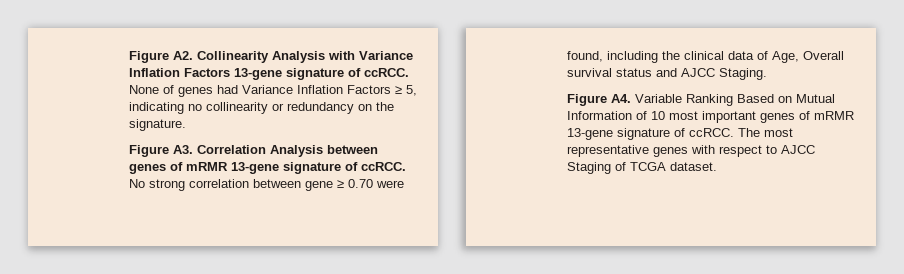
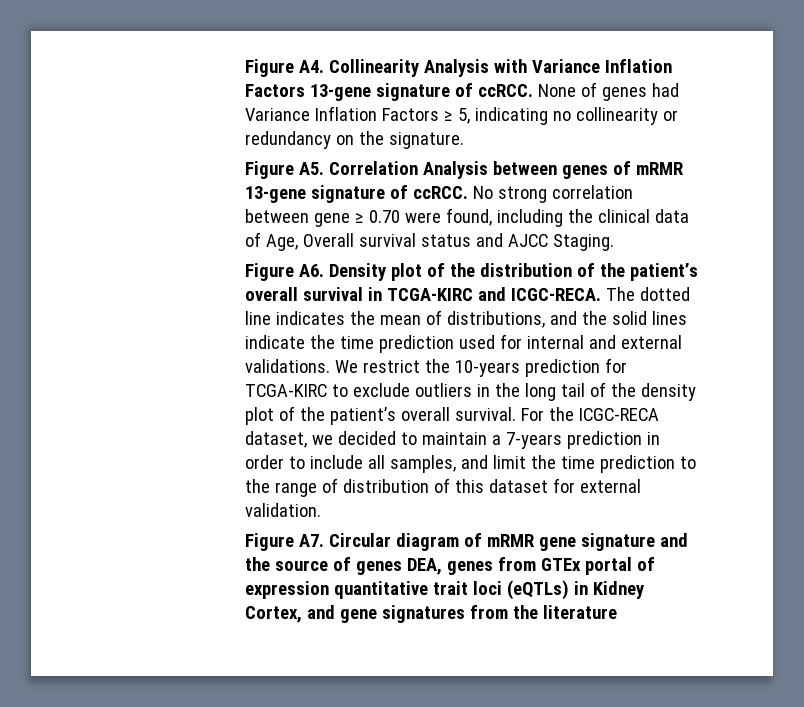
[128,51,193,63] Figure A2. -> [244,59,324,77] Figure A4.
[172,145,193,154] A3. -> [298,162,324,175] A5.
[610,94,835,106] [566,111,854,123] [566,128,793,140] [566,145,815,157] [566,162,717,174] A4. Variable Ranking Based on Mutual Information of 10 most important genes of mRMR 13-gene signature of ccRCC. The most representative genes with respect to AJCC Staging of TCGA dataset. -> [298,263,698,281] [244,287,690,301] [244,310,687,328] [244,334,682,353] [244,358,627,377] [244,382,696,401] [244,406,659,425] [244,431,660,449] [244,455,696,473] [244,478,641,497] [244,503,321,517] [244,533,688,551] [244,557,655,575] [244,580,644,600] [244,605,617,623] A6. Density plot of the distribution of the patient’s overall survival in TCGA-KIRC and ICGC-RECA. The dotted line indicates the mean of distributions, and the solid lines indicate the time prediction used for internal and external validations. We restrict the 10-years prediction for TCGA-KIRC to exclude outliers in the long tail of the density plot of the patient’s overall survival. For the ICGC-RECA dataset, we decided to maintain a 7-years prediction in order to include all samples, and limit the time prediction to the range of distribution of this dataset for external validation. // Figure A7. Circular diagram of mRMR gene signature and the source of genes DEA, genes from GTEx portal of expression quantitative trait loci (eQTLs) in Kidney Cortex, and gene signatures from the literature

